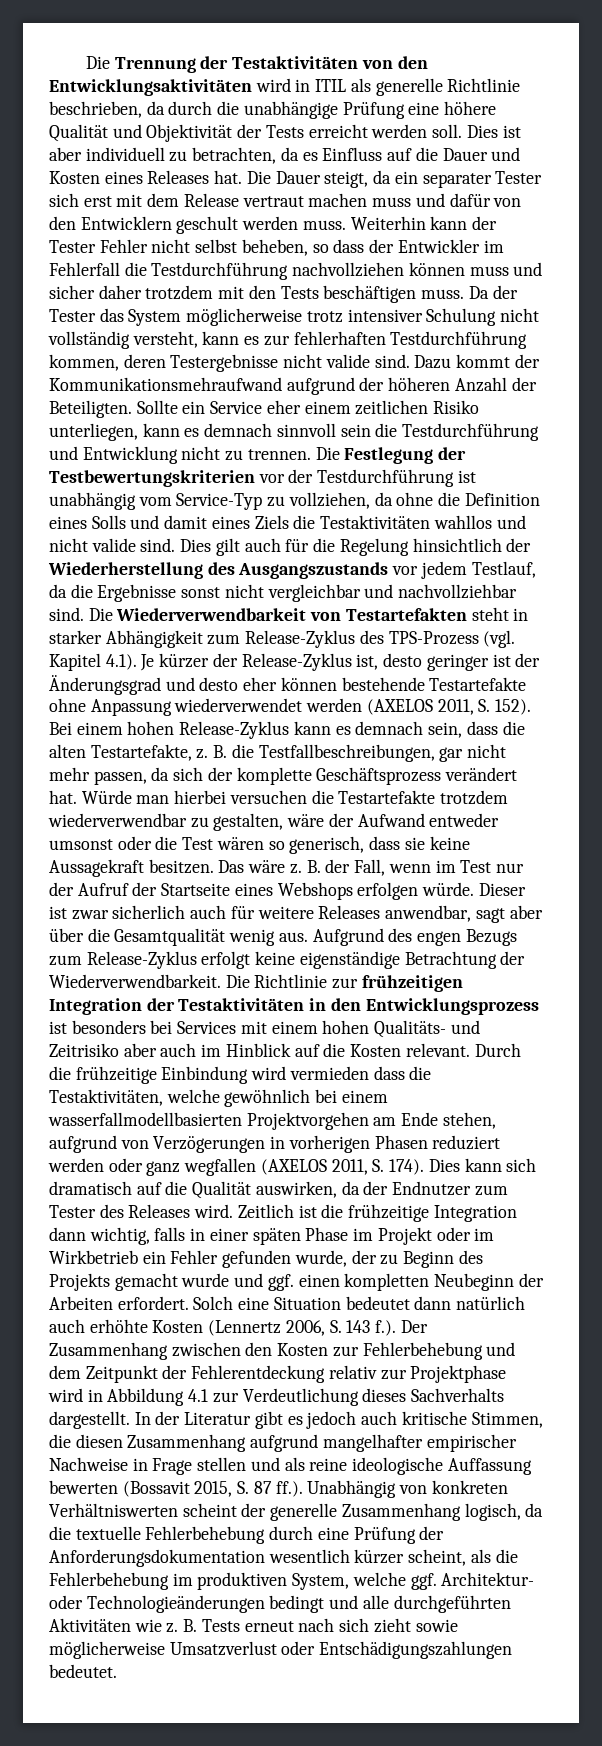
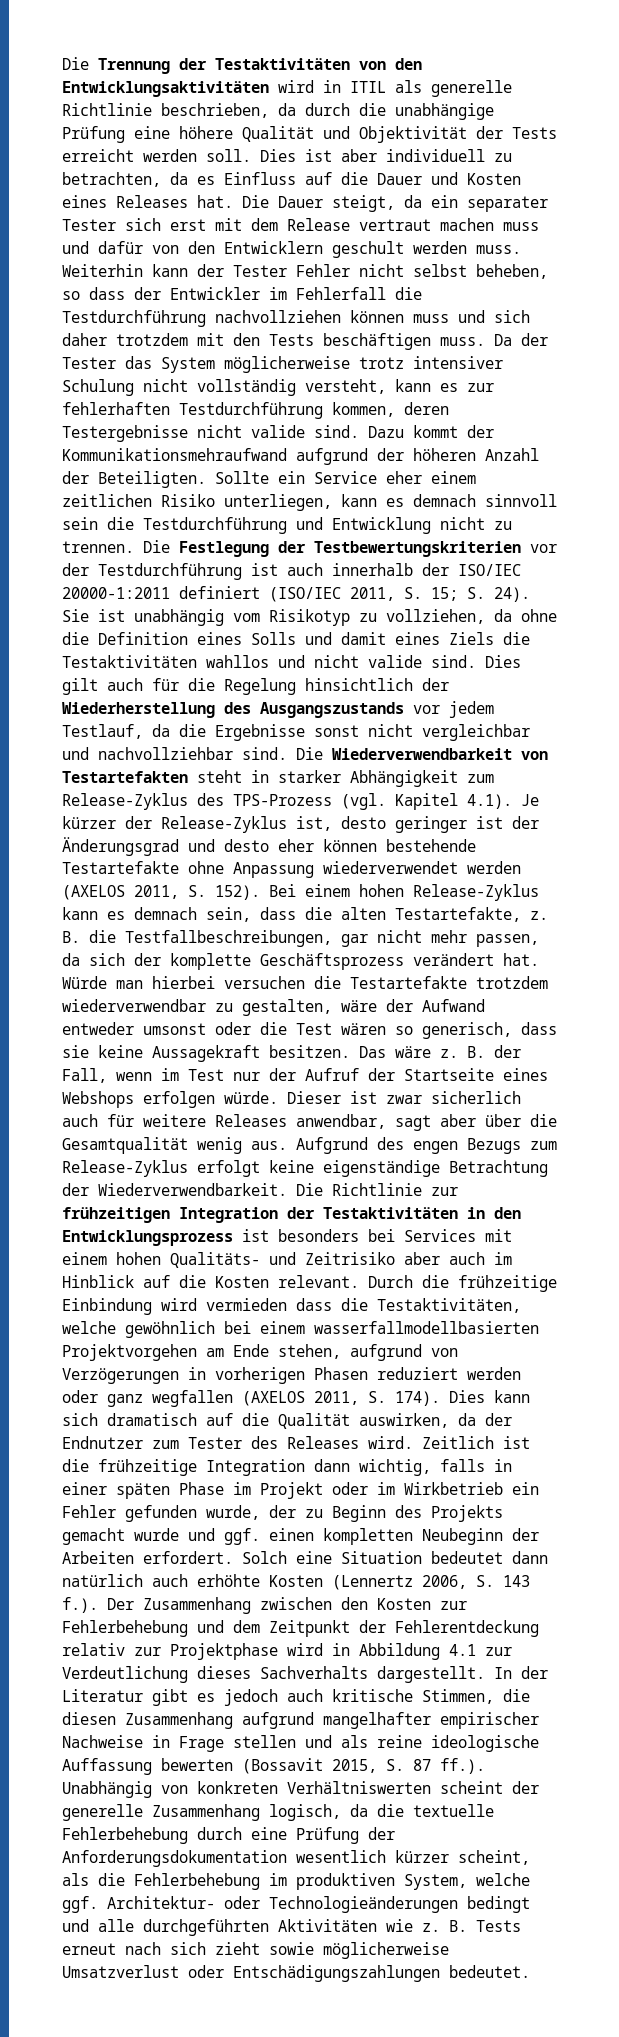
[49,285,95,299] sicher -> [494,310,530,323] sich
(476, 476) none -> [287,563,521,576] [62,586,530,602] [62,609,125,622] auch innerhalb der ISO/IEC 20000-1:2011 definiert (ISO/IEC 2011, S. 15; S. 24). Sie ist
[176,493,263,510] Service-Typ -> [269,609,350,626] Risikotyp

